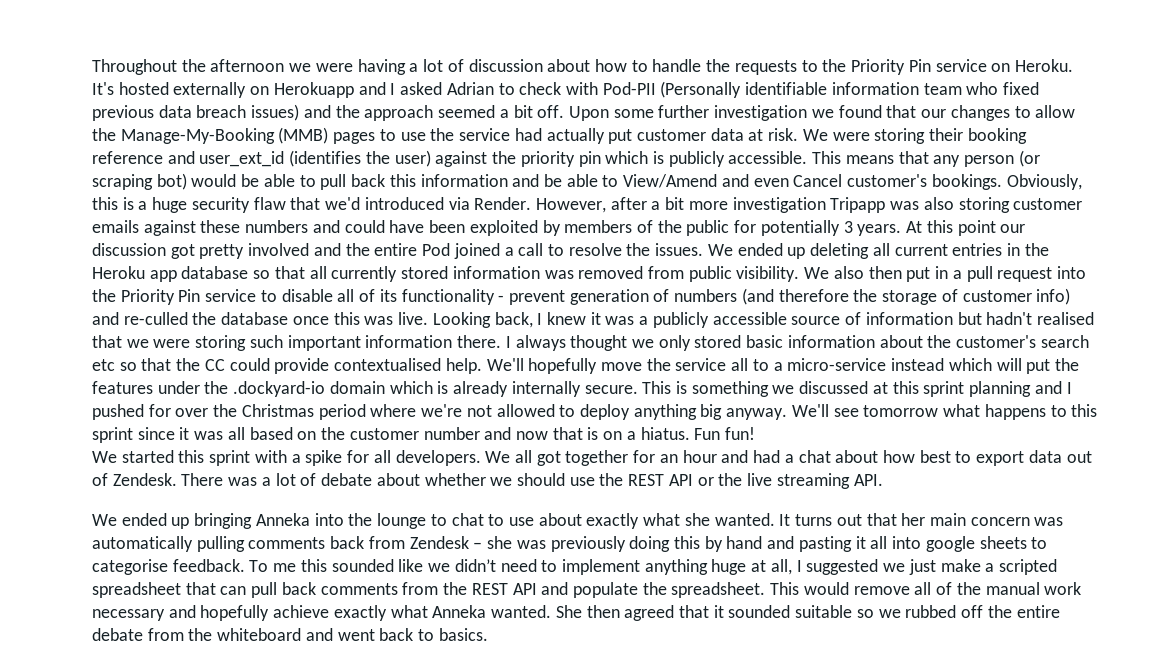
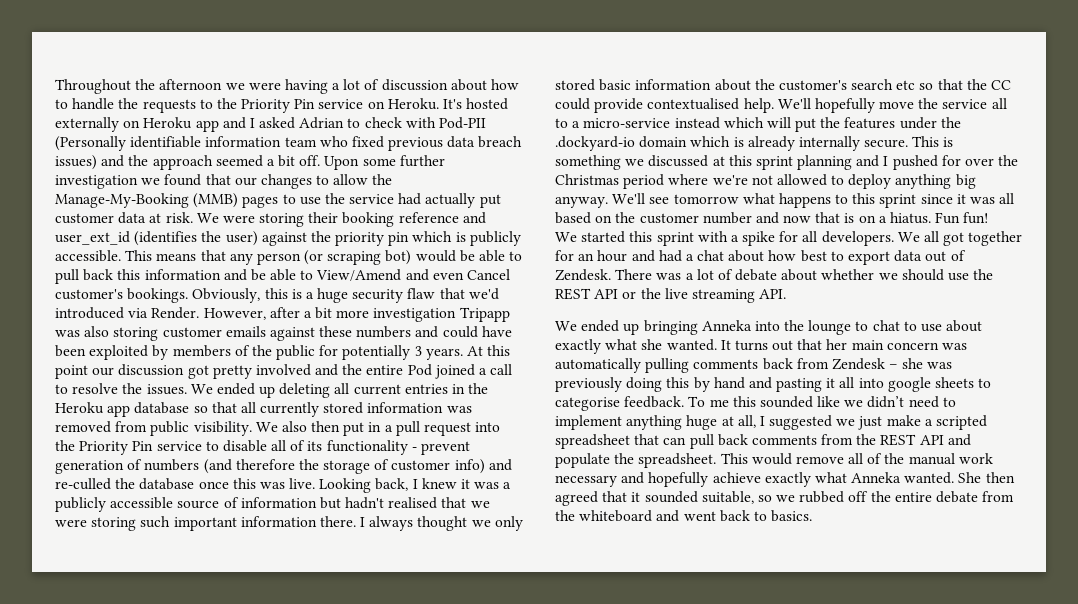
[273,82,354,98] Herokuapp -> [143,117,219,132] Heroku app
[795,605,853,618] suitable -> [701,491,754,504] suitable,

